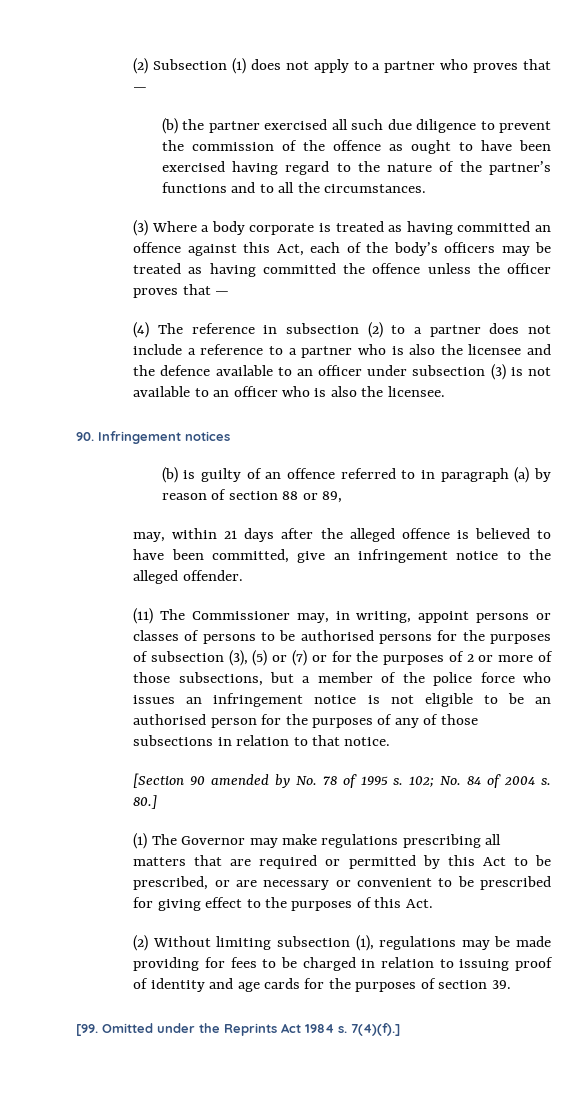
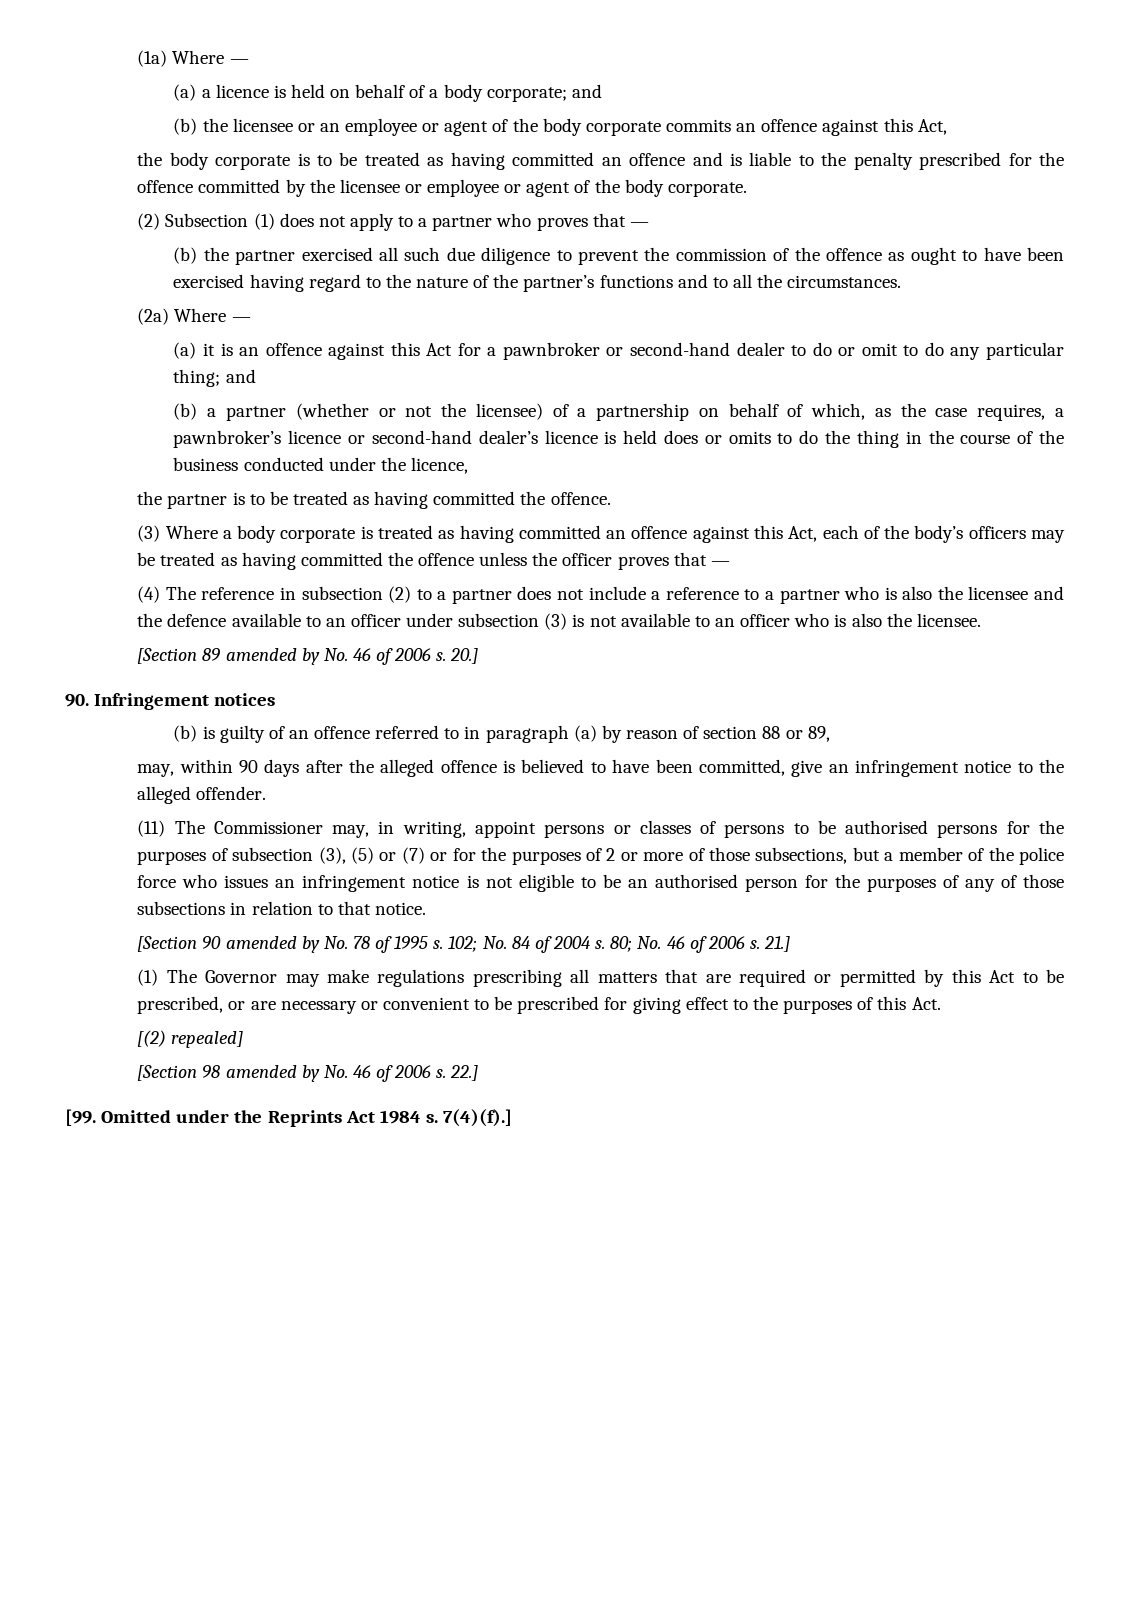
(133, 66) none -> [137,50,249,67] [173,84,602,102] [173,118,947,136] [137,152,1065,170] [137,179,747,197] (1a) Where — // (a) a licence is held on behalf of a body corporate; and // (b) the licensee or an employee or agent of the body corporate commits an offence against this Act, // the body corporate is to be treated as having committed an offence and is liable to the penalty prescribed for the offence committed by the licensee or employee or agent of the body corporate. //
(426, 188) none -> [137,308,251,325] [173,342,1065,360] [173,369,256,387] [173,403,1064,421] [173,430,1064,448] [173,457,468,474] [137,491,611,509] // (2a) Where — // (a) it is an offence against this Act for a pawnbroker or second-hand dealer to do or omit to do any particular thing; and // (b) a partner (whether or not the licensee) of a partnership on behalf of which, as the case requires, a pawnbroker’s licence or second-hand dealer’s licence is held does or omits to do the thing in the course of the business conducted under the licence, // the partner is to be treated as having committed the offence.
(445, 391) none -> [137,648,479,665] // [Section 89 amended by No. 46 of 2006 s. 20.]
[224,530,238,539] 21 -> [238,760,258,773] 90
[133,795,158,809] 80.] -> [610,936,791,953] 80; No. 46 of 2006 s. 21.]
[133,935,551,951] [133,957,554,971] [133,978,511,992] (2) Without limiting subsection (1), regulations may be made providing for fees to be charged in relation to issuing proof of identity and age cards for the purposes of section 39. -> [137,1030,244,1048] [137,1065,479,1082] [(2) repealed] // [Section 98 amended by No. 46 of 2006 s. 22.]

